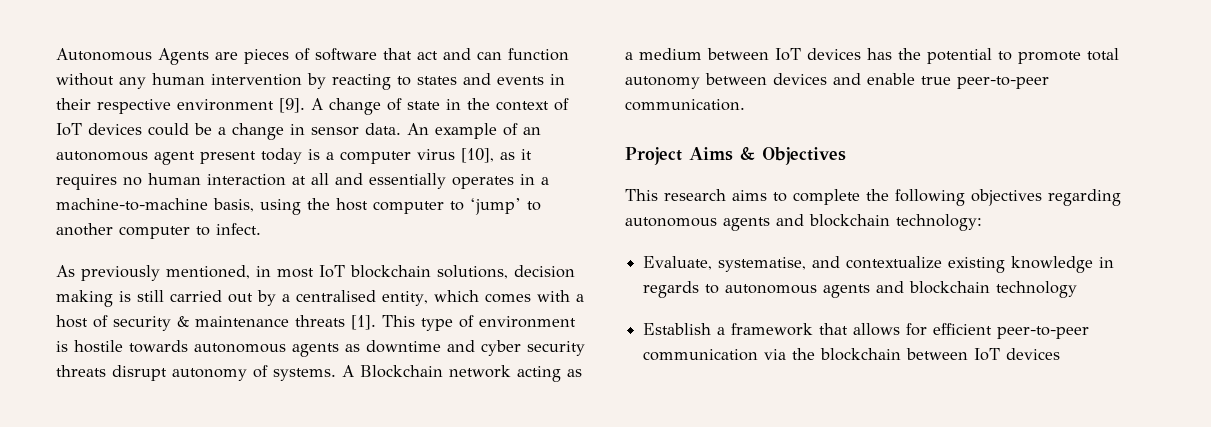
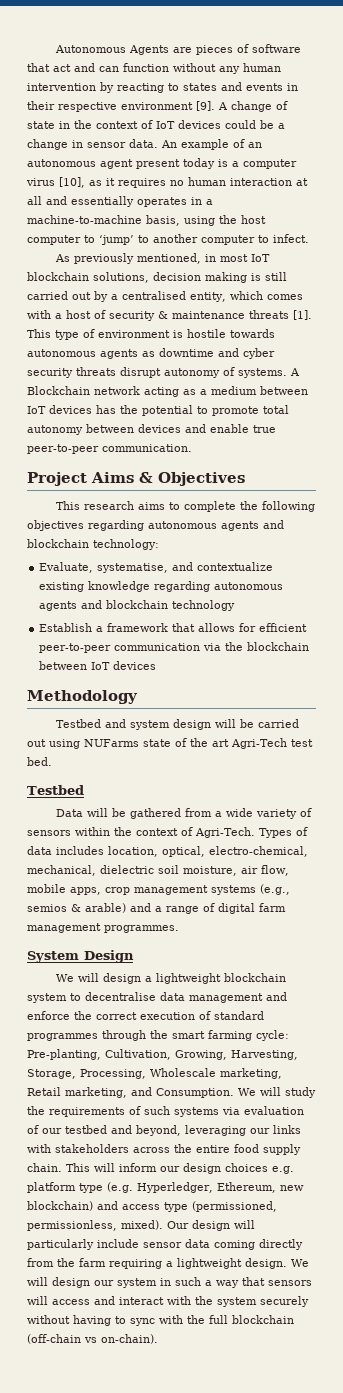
[1099,257,1115,268] [643,281,720,298] in regards to -> [154,581,211,592] regarding
(1061, 354) none -> [27,690,138,704] [55,719,299,730] [27,738,313,749] [27,757,52,766] [27,785,84,795] [55,808,312,819] [27,827,308,838] [27,846,308,857] [27,865,289,876] [27,884,290,895] [27,903,286,914] [27,923,179,933] [27,950,134,963] [55,973,286,984] [27,992,287,1003] [27,1011,264,1020] [27,1030,289,1041] [27,1049,298,1060] [27,1068,282,1079] [27,1087,316,1098] [27,1106,304,1117] [27,1125,301,1136] [27,1144,301,1155] [27,1163,294,1174] [27,1182,304,1193] [27,1201,277,1212] [27,1220,255,1231] [27,1239,303,1250] [27,1258,309,1269] [27,1277,312,1288] [27,1296,309,1307] [27,1315,294,1326] [27,1334,158,1344] // Methodology // Testbed and system design will be carried out using NUFarms state of the art Agri-Tech test bed. // Testbed // Data will be gathered from a wide variety of sensors within the context of Agri-Tech. Types of data includes location, optical, electro-chemical, mechanical, dielectric soil moisture, air flow, mobile apps, crop management systems (e.g., semios & arable) and a range of digital farm management programmes. // System Design // We will design a lightweight blockchain system to decentralise data management and enforce the correct execution of standard programmes through the smart farming cycle: Pre-planting, Cultivation, Growing, Harvesting, Storage, Processing, Wholescale marketing, Retail marketing, and Consumption. We will study the requirements of such systems via evaluation of our testbed and beyond, leveraging our links with stakeholders across the entire food supply chain. This will inform our design choices e.g. platform type (e.g. Hyperledger, Ethereum, new blockchain) and access type (permissioned, permissionless, mixed). Our design will particularly include sensor data coming directly from the farm requiring a lightweight design. We will design our system in such a way that sensors will access and interact with the system securely without having to sync with the full blockchain (off‐chain vs on‐chain).

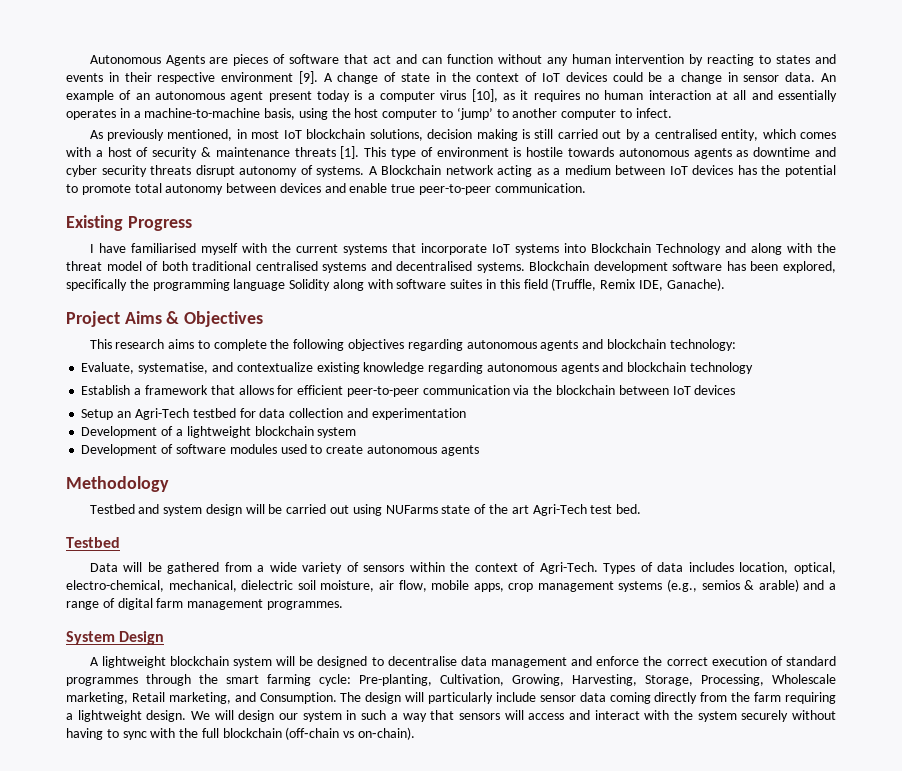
(192, 448) none -> [66,215,192,231] [89,243,836,255] [66,261,836,273] [66,278,725,291] // Existing Progress // I have familiarised myself with the current systems that incorporate IoT systems into Blockchain Technology and along with the threat model of both traditional centralised systems and decentralised systems. Blockchain development software has been explored, specifically the programming language Solidity along with software suites in this field (Truffle, Remix IDE, Ganache).
(157, 665) none -> [81,408,466,420] [81,426,357,438] [81,444,479,456] // Setup an Agri-Tech testbed for data collection and experimentation // Development of a lightweight blockchain system // Development of software modules used to create autonomous agents
[55,973,286,984] [27,993,67,1003] We will design a lightweight blockchain system -> [89,656,368,668] A lightweight blockchain system will be designed
[238,1087,316,1098] [27,1106,304,1117] [27,1125,301,1136] [27,1144,301,1155] [27,1163,294,1174] [27,1182,304,1193] [27,1201,277,1212] [27,1220,189,1231] We will study the requirements of such systems via evaluation of our testbed and beyond, leveraging our links with stakeholders across the entire food supply chain. This will inform our design choices e.g. platform type (e.g. Hyperledger, Ethereum, new blockchain) and access type (permissioned, permissionless, mixed). Our -> [340,692,362,702] The

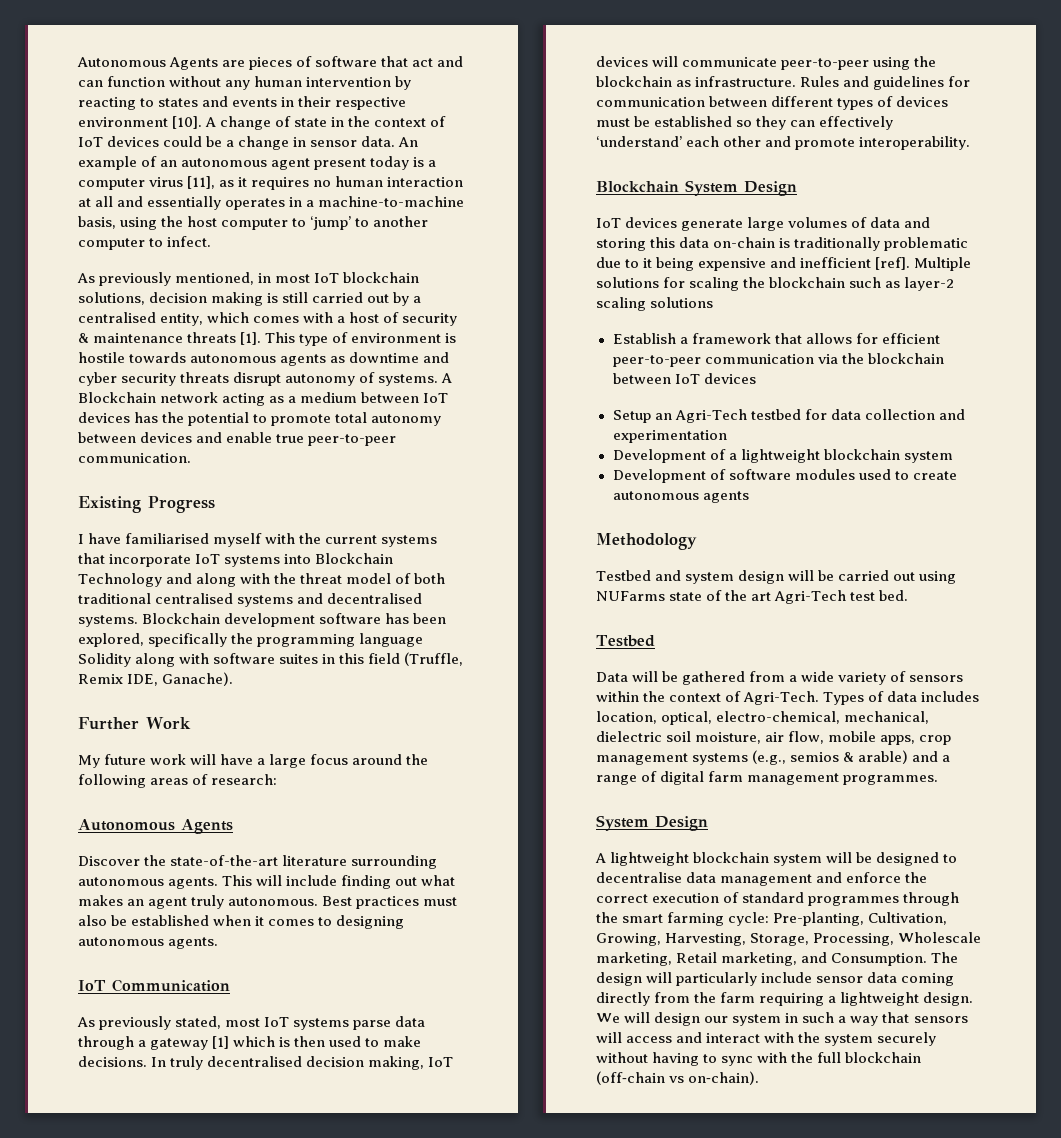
[298,71,318,84] [9]. -> [172,116,203,129] [10].
[471,89,498,102] [10], -> [187,176,216,189] [11],
[66,311,264,327] [89,339,736,351] [81,362,753,374] Project Aims & Objectives // This research aims to complete the following objectives regarding autonomous agents and blockchain technology: // Evaluate, systematise, and contextualize existing knowledge regarding autonomous agents and blockchain technology -> [78,717,191,730] [78,754,429,768] [78,774,278,788] [78,819,233,834] [78,855,438,869] [78,875,456,889] [78,895,458,909] [78,915,405,929] [78,937,219,949] [78,979,230,992] [77,1016,426,1030] [78,1036,422,1050] [78,1056,454,1070] [596,56,937,70] [596,76,971,90] [596,96,949,110] [596,116,894,130] [596,136,971,150] [596,180,797,196] [596,217,931,231] [596,237,969,251] [596,257,972,271] [596,277,955,291] [596,297,714,311] Further Work // My future work will have a large focus around the following areas of research: // Autonomous Agents // Discover the state-of-the-art literature surrounding autonomous agents. This will include finding out what makes an agent truly autonomous. Best practices must also be established when it comes to designing autonomous agents. // IoT Communication // As previously stated, most IoT systems parse data through a gateway [1] which is then used to make decisions. In truly decentralised decision making, IoT devices will communicate peer-to-peer using the blockchain as infrastructure. Rules and guidelines for communication between different types of devices must be established so they can effectively ‘understand’ each other and promote interoperability. // Blockchain System Design // IoT devices generate large volumes of data and storing this data on-chain is traditionally problematic due to it being expensive and inefficient [ref]. Multiple solutions for scaling the blockchain such as layer-2 scaling solutions

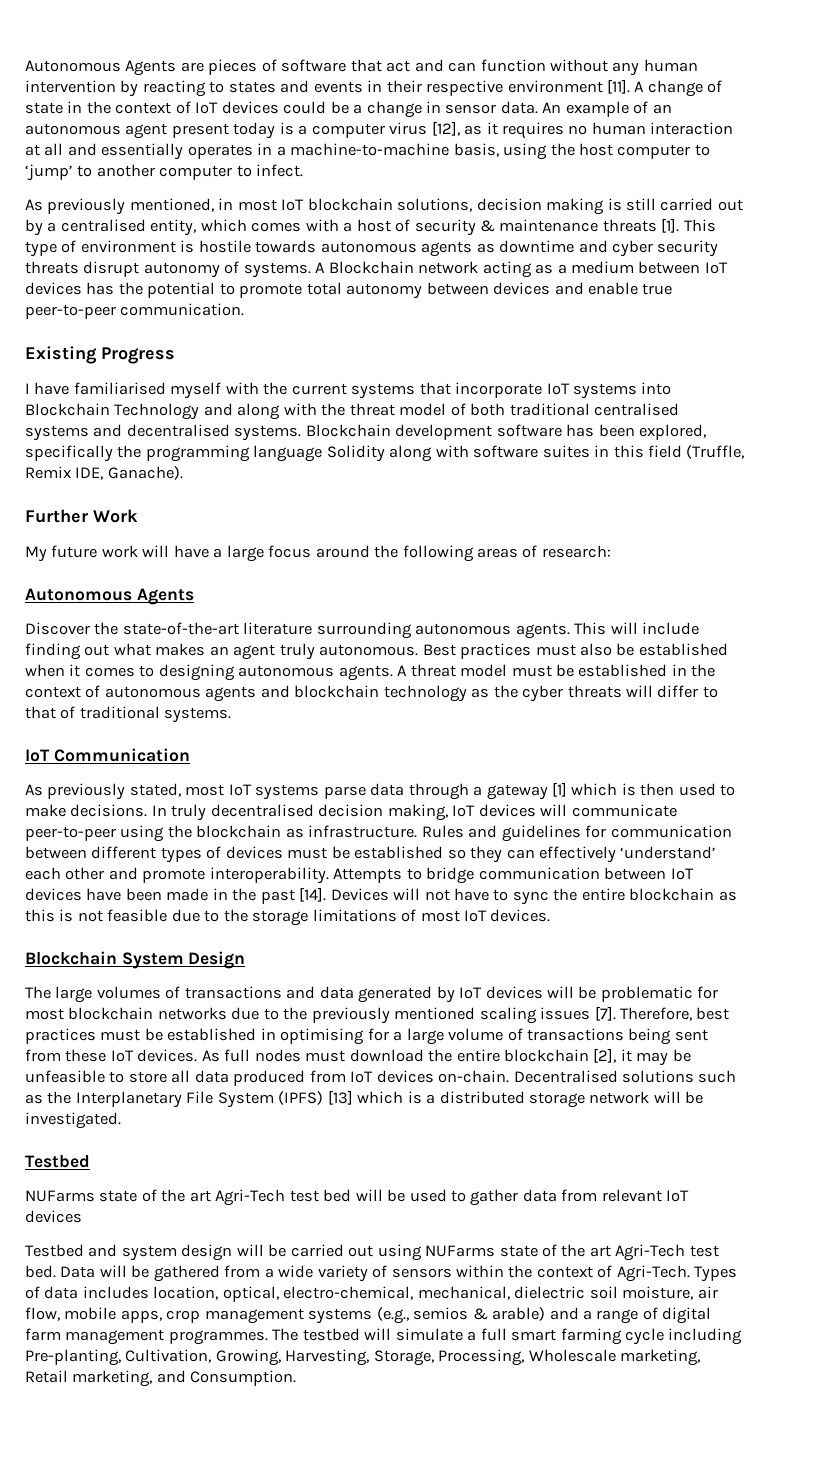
[172,116,203,129] [10]. -> [607,79,631,94] [11].
[187,176,216,189] [11], -> [431,121,460,136] [12],
(219, 943) none -> [397,664,716,677] [25,685,718,702] [25,706,232,723] A threat model must be established in the context of autonomous agents and blockchain technology as the cyber threats will differ to that of traditional systems.
[596,180,797,196] [596,217,931,231] [596,237,969,251] [596,257,972,271] [596,277,955,291] [596,297,714,311] [612,333,940,344] [612,353,944,367] [612,373,756,384] [612,409,965,423] [612,430,727,443] [612,449,953,463] [612,469,957,483] [612,491,749,503] [596,533,697,550] // Blockchain System Design // IoT devices generate large volumes of data and storing this data on-chain is traditionally problematic due to it being expensive and inefficient [ref]. Multiple solutions for scaling the blockchain such as layer-2 scaling solutions // Establish a framework that allows for efficient peer-to-peer communication via the blockchain between IoT devices // Setup an Agri-Tech testbed for data collection and experimentation // Development of a lightweight blockchain system // Development of software modules used to create autonomous agents // Methodology -> [333,867,694,884] [25,887,737,905] [25,909,551,926] [25,951,246,969] [25,986,719,1003] [25,1006,730,1024] [25,1028,708,1045] [25,1048,691,1066] [25,1070,737,1086] [25,1090,704,1108] [25,1112,121,1129] [25,1155,90,1168] [25,1189,690,1206] [25,1210,82,1223] Attempts to bridge communication between IoT devices have been made in the past [14]. Devices will not have to sync the entire blockchain as this is not feasible due to the storage limitations of most IoT devices. // Blockchain System Design // The large volumes of transactions and data generated by IoT devices will be problematic for most blockchain networks due to the previously mentioned scaling issues [7]. Therefore, best practices must be established in optimising for a large volume of transactions being sent from these IoT devices. As full nodes must download the entire blockchain [2], it may be unfeasible to store all data produced from IoT devices on-chain. Decentralised solutions such as the Interplanetary File System (IPFS) [13] which is a distributed storage network will be investigated. // Testbed // NUFarms state of the art Agri-Tech test bed will be used to gather data from relevant IoT devices
[596,635,655,647] // Testbed // -> (56, 1271) none
[596,815,708,831] [595,852,958,866] [596,872,928,886] [596,892,960,906] [596,912,770,926] // System Design // A lightweight blockchain system will be designed to decentralise data management and enforce the correct execution of standard programmes through the smart farming cycle: -> [272,1328,743,1345] The testbed will simulate a full smart farming cycle including
[931,952,959,963] [596,972,955,986] [596,992,974,1006] [596,1012,968,1026] [596,1032,937,1046] [596,1052,922,1066] [596,1071,760,1085] The design will particularly include sensor data coming directly from the farm requiring a lightweight design. We will design our system in such a way that sensors will access and interact with the system securely without having to sync with the full blockchain (off‐chain vs on‐chain). -> (297, 1378) none

